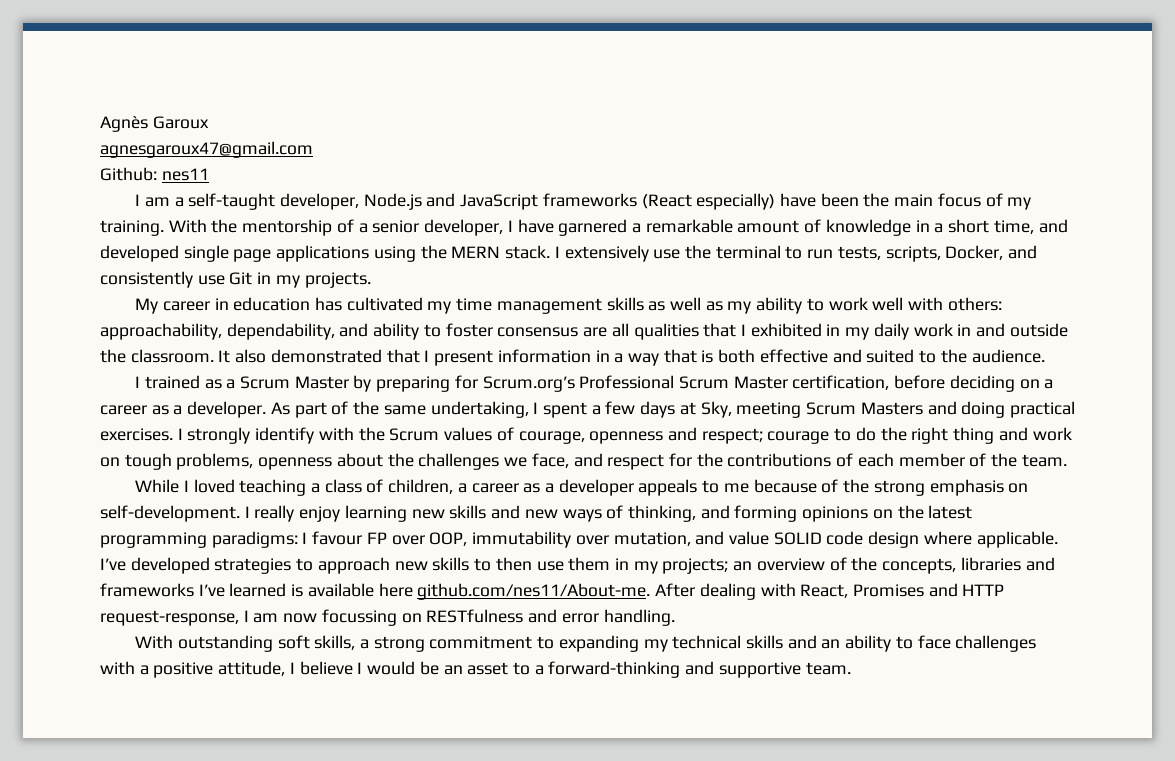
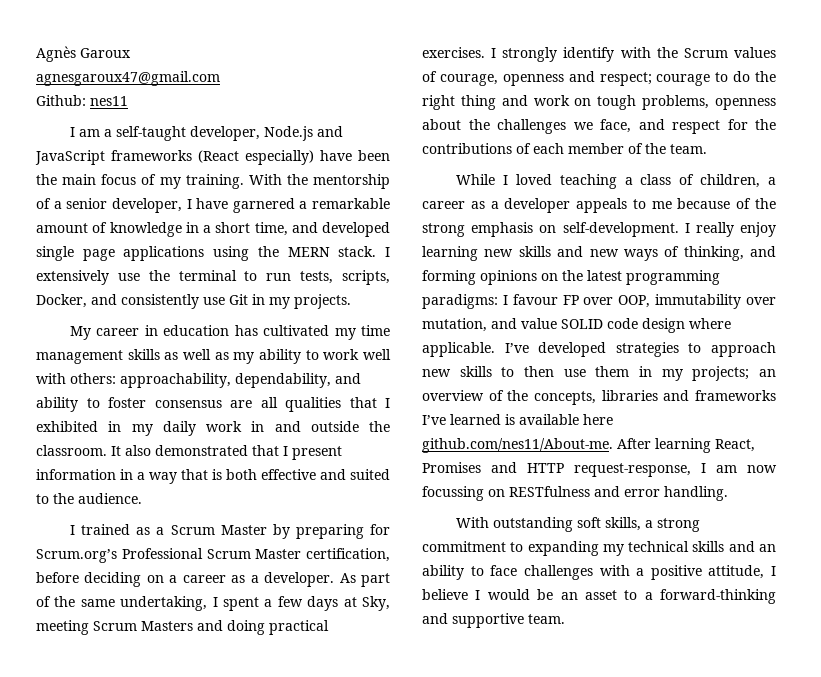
[699,583,796,600] dealing with -> [655,438,711,453] learning

